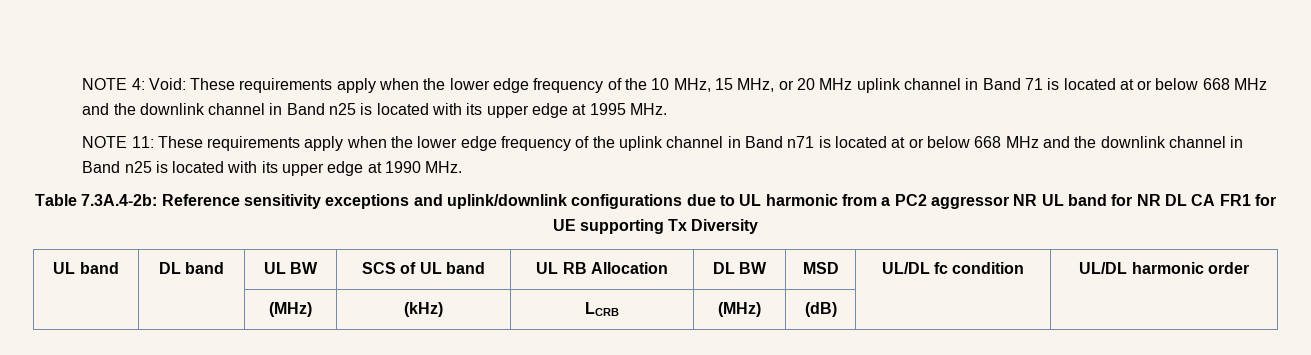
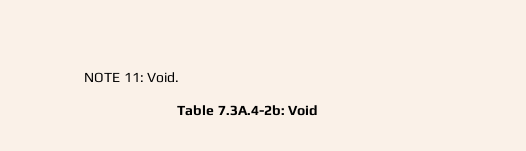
[82,78,1268,93] [82,103,668,118] [82,136,1244,151] [82,161,463,176] [35,194,1276,209] [552,219,759,234] [53,262,119,274] [158,262,225,274] [263,262,319,274] [362,262,485,274] [536,262,668,274] [712,262,768,274] [802,262,839,274] [881,262,1025,274] [1079,262,1249,274] [269,302,312,317] [404,302,443,317] [585,302,619,316] [718,302,761,317] [804,302,837,317] NOTE 4: Void: These requirements apply when the lower edge frequency of the 10 MHz, 15 MHz, or 20 MHz uplink channel in Band 71 is located at or below 668 MHz and the downlink channel in Band n25 is located with its upper edge at 1995 MHz. // NOTE 11: These requirements apply when the lower edge frequency of the uplink channel in Band n71 is located at or below 668 MHz and the downlink channel in Band n25 is located with its upper edge at 1990 MHz. // Table 7.3A.4-2b: Reference sensitivity exceptions and uplink/downlink configurations due to UL harmonic from a PC2 aggressor NR UL band for NR DL CA FR1 for UE supporting Tx Diversity // UL band | DL band | UL BW | SCS of UL band | UL RB Allocation | DL BW | MSD | UL/DL fc condition | UL/DL harmonic order // | | (MHz) | (kHz) | LCRB | (MHz) | (dB) | | -> [83,72,180,83] [176,105,319,116] NOTE 11: Void. // Table 7.3A.4-2b: Void

